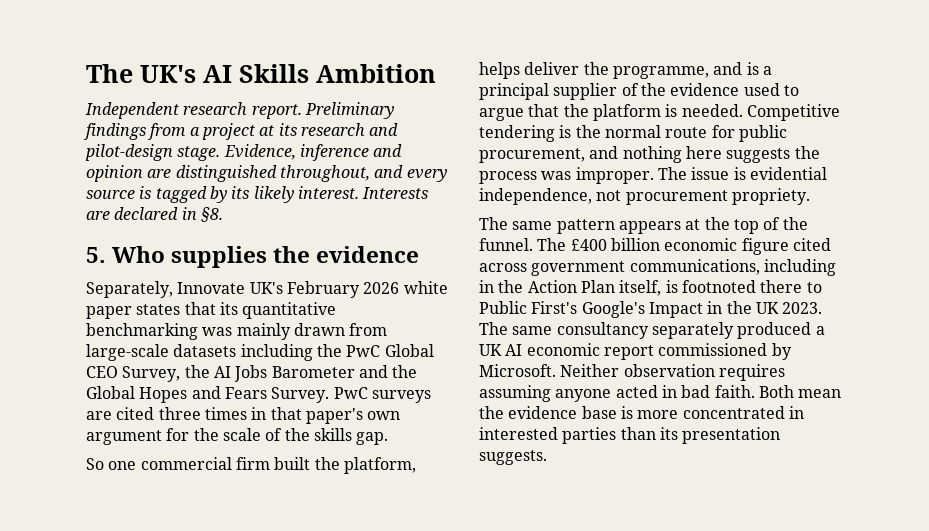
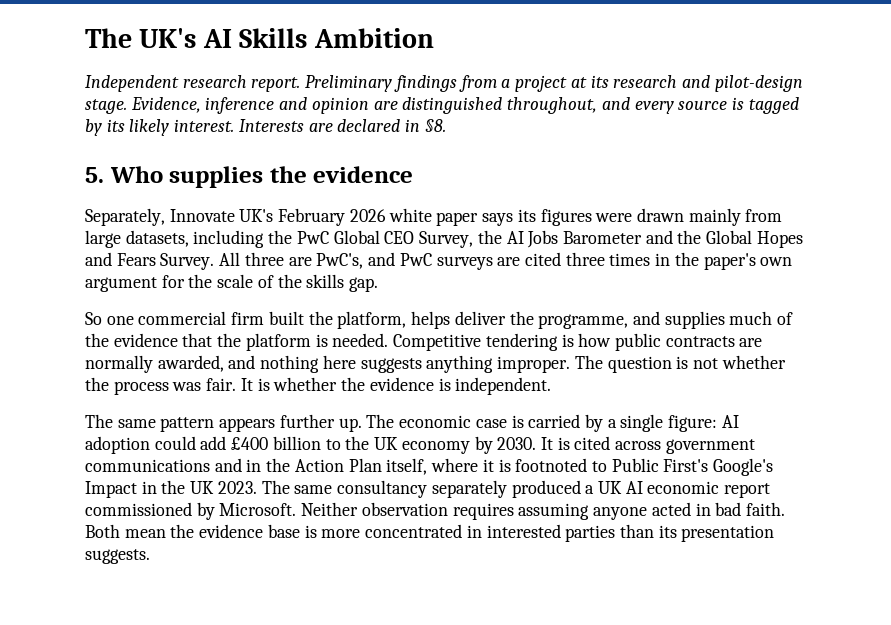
[136,302,337,319] [86,323,388,340] [86,344,237,361] states that its quantitative benchmarking was mainly drawn from large-scale datasets -> [482,208,783,226] [85,230,189,248] says its figures were drawn mainly from large datasets,
(330, 395) none -> [219,252,396,269] All three are PwC's, and
[270,407,302,420] that -> [674,252,699,266] the
[746,62,772,75] [479,83,799,100] [479,108,524,121] is a principal supplier of the evidence used to argue -> [664,311,794,329] [85,333,178,347] supplies much of the evidence
[575,125,787,142] [479,146,820,163] [479,167,827,184] [479,188,810,205] [479,217,808,234] [479,238,789,255] the normal route for public procurement, and nothing here suggests the process was improper. The issue is evidential independence, not procurement propriety. // The same pattern appears at the top of the funnel. The £400 billion economic figure -> [578,333,763,351] [85,355,786,373] [85,377,552,395] [85,414,739,432] [85,436,570,454] how public contracts are normally awarded, and nothing here suggests anything improper. The question is not whether the process was fair. It is whether the evidence is independent. // The same pattern appears further up. The economic case is carried by a single figure: AI adoption could add £400 billion to the UK economy by 2030. It is
[629,259,836,276] communications, including -> [85,458,242,472] communications and
(662, 288) none -> [431,458,494,472] where it
[760,280,803,293] there -> (588, 465) none

